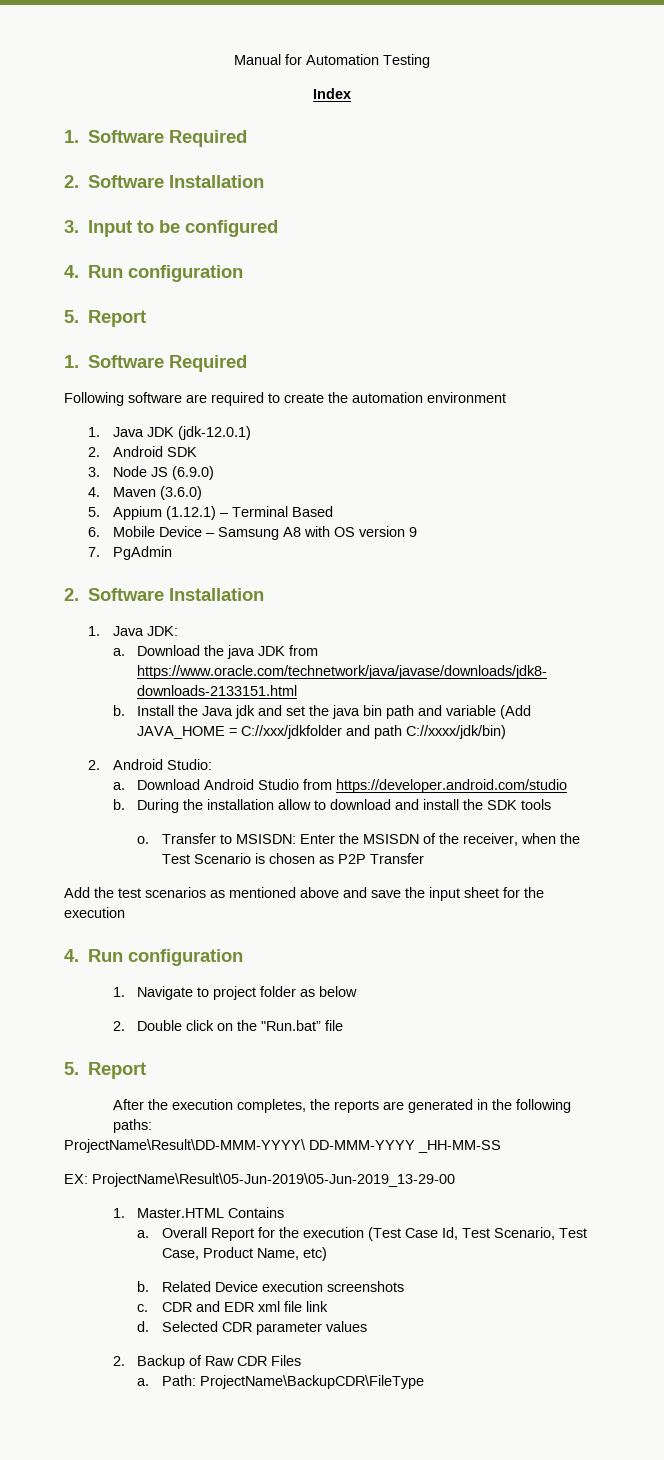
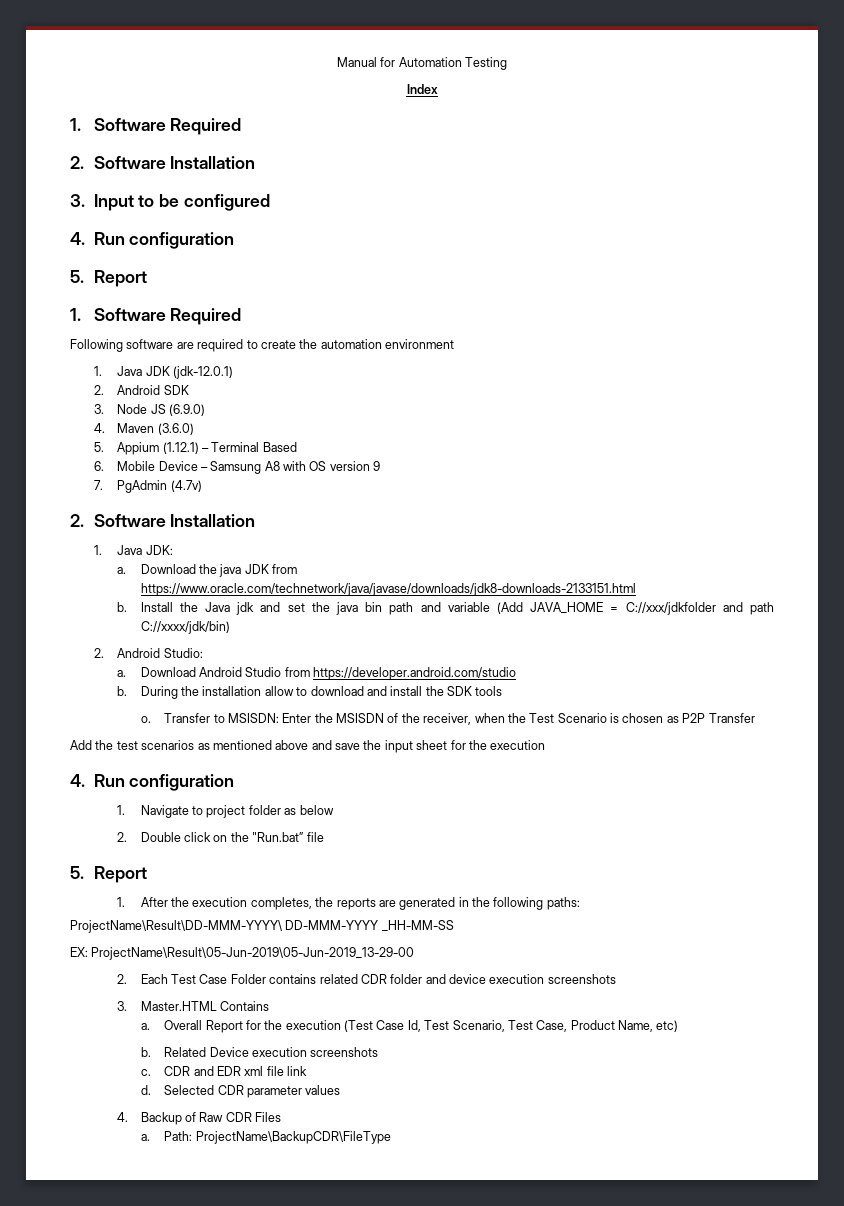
(172, 553) none -> [170,480,202,492] (4.7v)
(147, 1070) none -> [117,897,126,907] 1.
[112,1208,125,1218] 1. -> [117,974,616,984] [117,1001,128,1011] 2. Each Test Case Folder contains related CDR folder and device execution screenshots // 3.
[112,1356,125,1366] 2. -> [117,1112,129,1122] 4.

